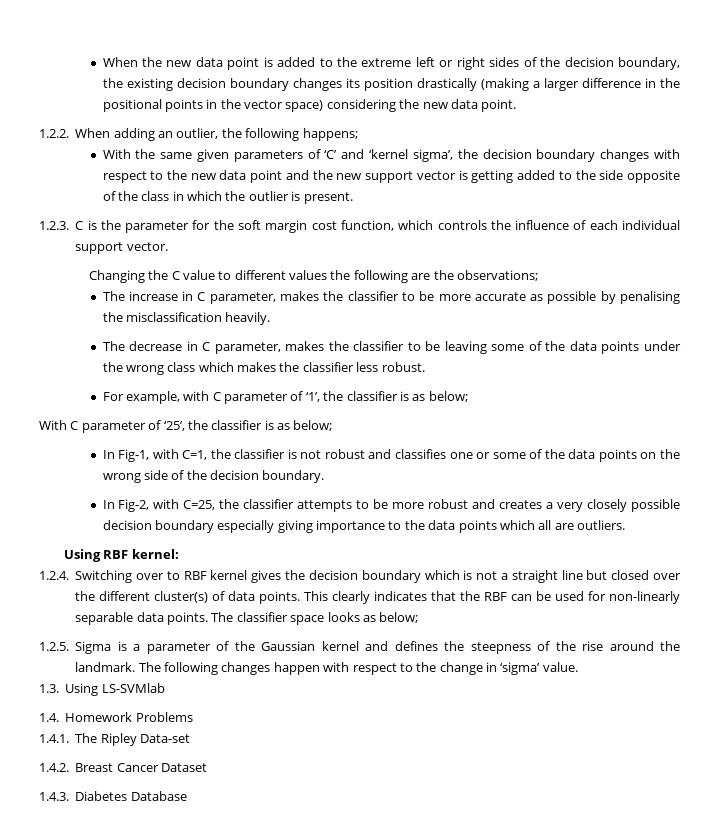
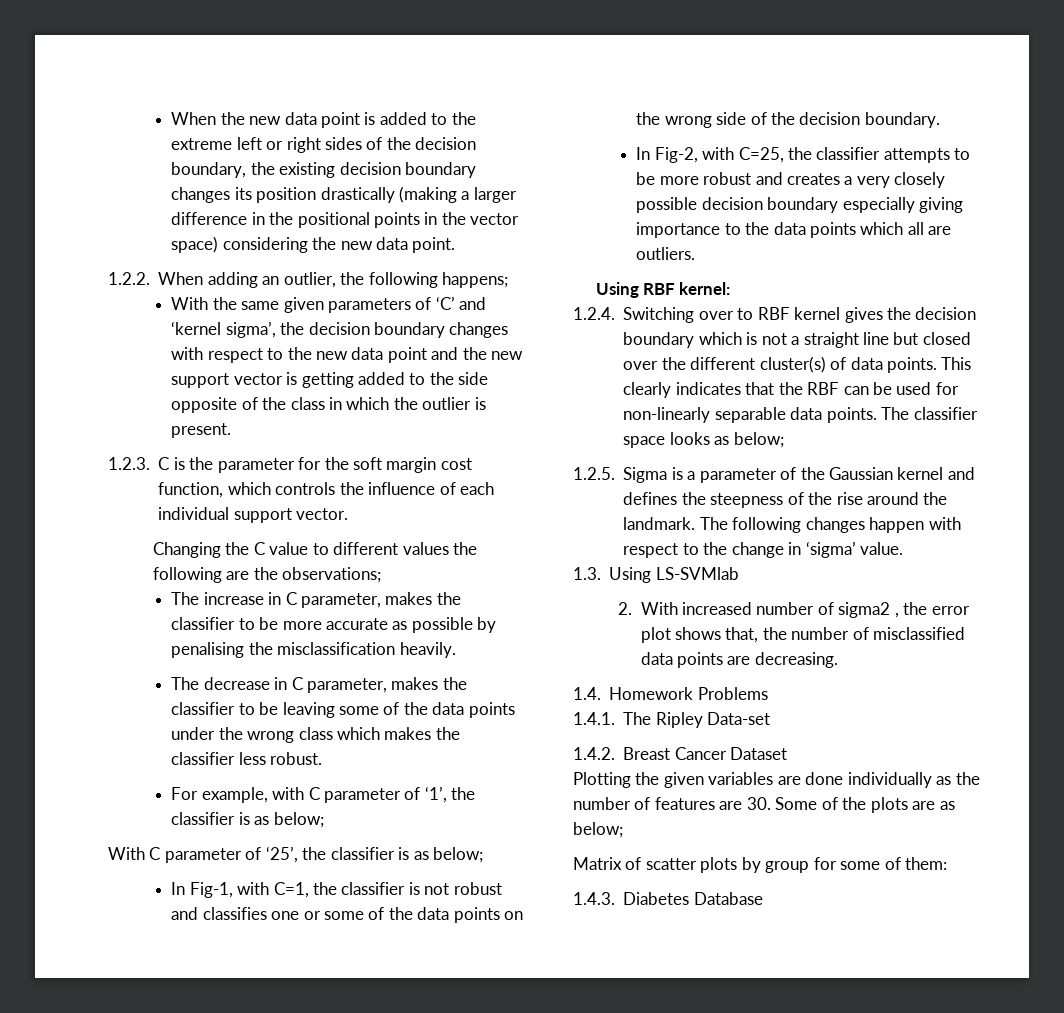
(165, 688) none -> [618,602,970,618] [640,627,966,643] [640,652,838,668] // 2. With increased number of sigma2 , the error plot shows that, the number of misclassified data points are decreasing.
(207, 767) none -> [573,772,980,788] [573,797,955,813] [573,822,623,838] [573,857,948,873] // Plotting the given variables are done individually as the number of features are 30. Some of the plots are as below; // Matrix of scatter plots by group for some of them:

